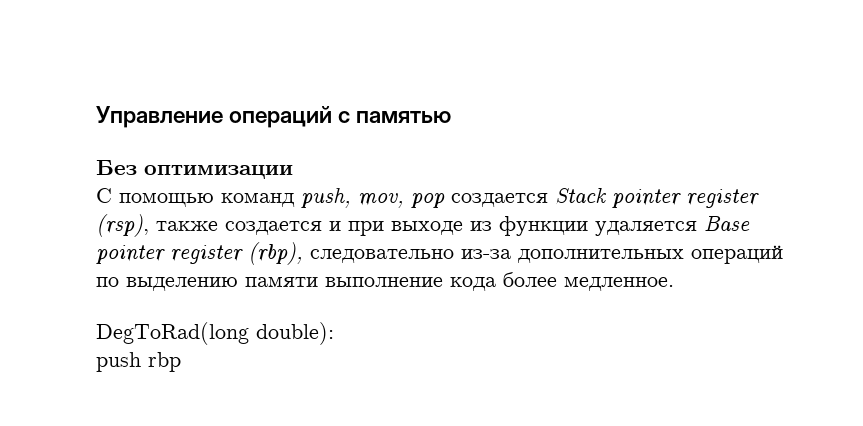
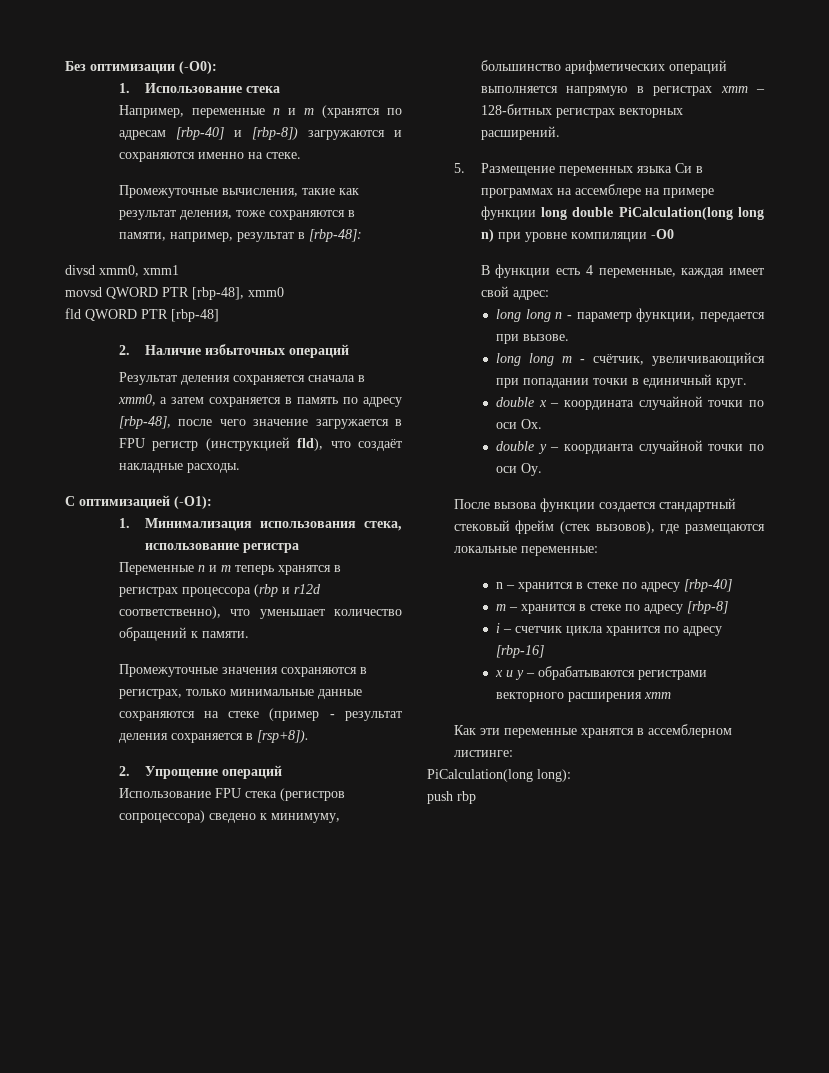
[96,106,452,128] [96,160,293,179] [96,188,759,208] [96,214,750,237] [96,242,783,265] [96,272,674,291] [96,322,334,345] Управление операций с памятью // Без оптимизации // С помощью команд push, mov, pop создается Stack pointer register (rsp), также создается и при выходе из функции удаляется Base pointer register (rbp), следовательно из-за дополнительных операций по выделению памяти выполнение кода более медленное. // DegToRad(long double): -> [65,61,217,74] [118,83,281,93] [118,105,402,118] [118,127,402,140] [118,152,301,162] [118,185,359,198] [118,210,355,220] [118,229,362,242] [65,265,179,277] [65,287,284,300] [65,308,219,322] [118,344,350,358] [118,372,365,385] [117,394,402,407] [118,416,402,429] [118,437,402,451] [118,463,240,473] [65,495,212,509] [118,518,402,531] [145,543,300,553] [118,562,341,575] [118,584,321,597] [118,606,402,619] [118,627,249,641] [118,664,367,677] [118,689,362,699] [118,708,403,721] [118,730,309,743] [118,765,283,779] [118,788,345,801] [118,810,340,823] [480,60,727,74] [480,86,765,96] [480,104,683,118] [480,126,560,140] [453,163,703,176] [480,184,714,198] [480,206,764,220] [480,229,674,242] [480,264,764,278] [480,286,549,300] [495,308,765,322] [495,334,569,344] [495,352,765,366] [495,374,747,388] [495,396,764,410] [495,419,542,429] [495,440,764,454] [495,463,542,476] [453,498,736,512] [453,520,765,534] [453,546,598,556] [495,579,732,592] [495,601,728,614] [495,623,722,636] [495,645,544,658] [494,666,707,680] [495,692,671,702] [453,724,732,738] [453,750,513,757] [427,769,571,782] Без оптимизации (-O0): // 1. Использование стека // Например, переменные n и m (хранятся по адресам [rbp-40] и [rbp-8]) загружаются и сохраняются именно на стеке. // Промежуточные вычисления, такие как результат деления, тоже сохраняются в памяти, например, результат в [rbp-48]: // divsd xmm0, xmm1 // movsd QWORD PTR [rbp-48], xmm0 // fld QWORD PTR [rbp-48] // 2. Наличие избыточных операций // Результат деления сохраняется сначала в xmm0, а затем сохраняется в память по адресу [rbp-48], после чего значение загружается в FPU регистр (инструкцией fld), что создаёт накладные расходы. // С оптимизацией (-O1): // 1. Минимализация использования стека, использование регистра // Переменные n и m теперь хранятся в регистрах процессора (rbp и r12d соответственно), что уменьшает количество обращений к памяти. // Промежуточные значения сохраняются в регистрах, только минимальные данные сохраняются на стеке (пример - результат деления сохраняется в [rsp+8]). // 2. Упрощение операций // Использование FPU стека (регистров сопроцессора) сведено к минимуму, большинство арифметических операций выполняется напрямую в регистрах xmm – 128-битных регистрах векторных расширений. // 5. Размещение переменных языка Си в программах на ассемблере на примере функции long double PiCalculation(long long n) при уровне компиляции -O0 // В функции есть 4 переменные, каждая имеет свой адрес: // long long n - параметр функции, передается при вызове. // long long m - счётчик, увеличивающийся при попадании точки в единичный круг. // double x – координата случайной точки по оси Ox. // double y – коордианта случайной точки по оси Oy. // После вызова функции создается стандартный стековый фрейм (стек вызовов), где размещаются локальные переменные: // n – хранится в стеке по адресу [rbp-40] // m – хранится в стеке по адресу [rbp-8] // i – счетчик цикла хранится по адресу [rbp-16] // x и y – обрабатываются регистрами векторного расширения xmm // Как эти переменные хранятся в ассемблерном листинге: // PiCalculation(long long):

